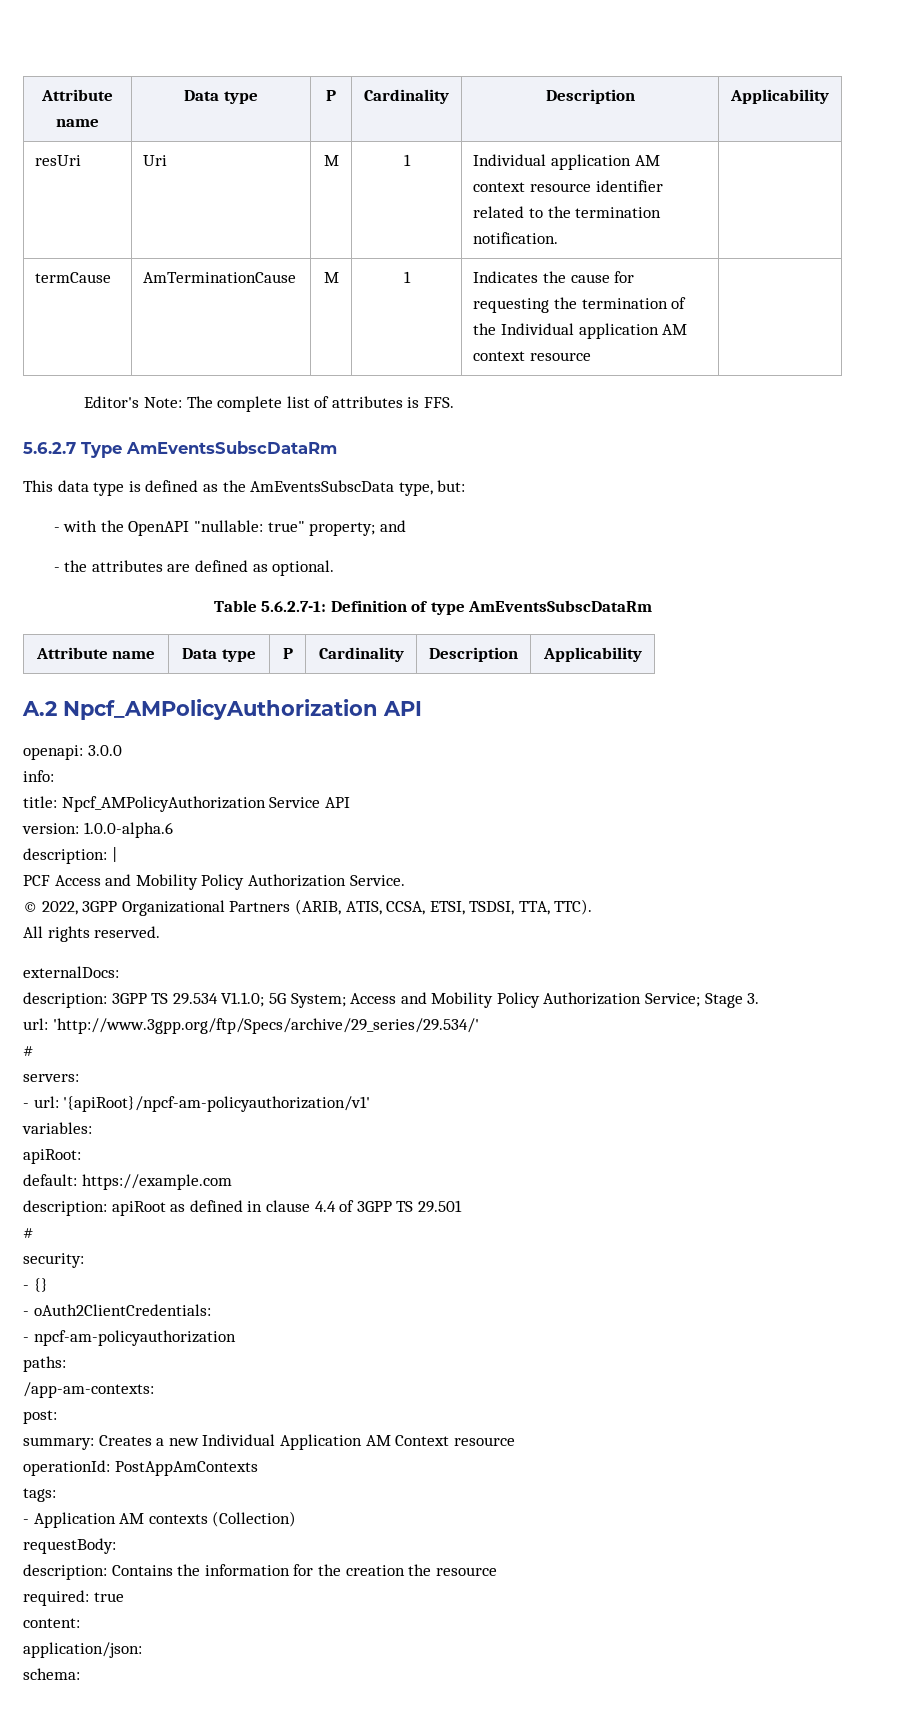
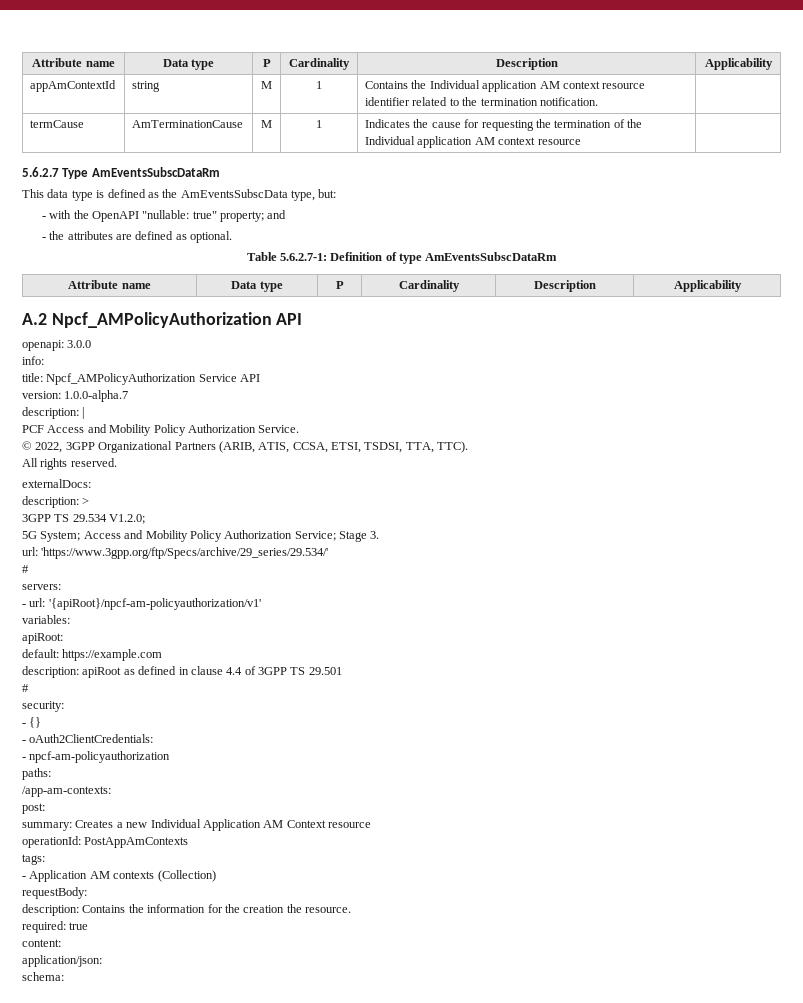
[41,89,113,101] [56,119,99,127] [184,90,258,104] [326,90,336,101] [364,89,449,104] [545,89,635,104] [730,89,829,104] [35,155,82,166] [143,155,168,166] [323,155,339,166] [403,154,411,166] Attribute name | Data type | P | Cardinality | Description | Applicability // resUri | Uri | M | 1 | -> [32,58,115,67] [162,59,215,70] [262,59,271,67] [289,58,350,70] [495,58,558,70] [704,58,773,70] [30,80,117,92] [132,81,161,92] [261,81,272,89] [316,81,322,89] [365,80,427,89] Attribute name | Data type | P | Cardinality | Description | Applicability // appAmContextId | string | M | 1 | Contains the
[84,396,455,412] // Editor's Note: The complete list of attributes is FFS. -> (581, 142) none
[83,822,173,838] 1.0.0-alpha.6 -> [64,390,129,402] 1.0.0-alpha.7
(107, 1000) none -> [82,497,90,505] > //
[221,992,265,1007] V1.1.0; -> [109,514,146,524] V1.2.0; //
[52,1018,479,1034] 'http://www.3gpp.org/ftp/Specs/archive/29_series/29.534/' -> [41,547,329,559] 'https://www.3gpp.org/ftp/Specs/archive/29_series/29.534/'
[435,1567,497,1576] resource -> [305,907,351,913] resource.

